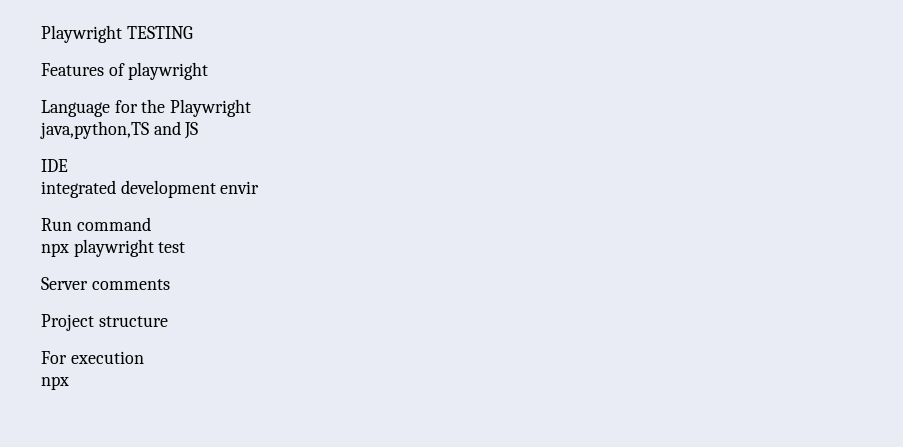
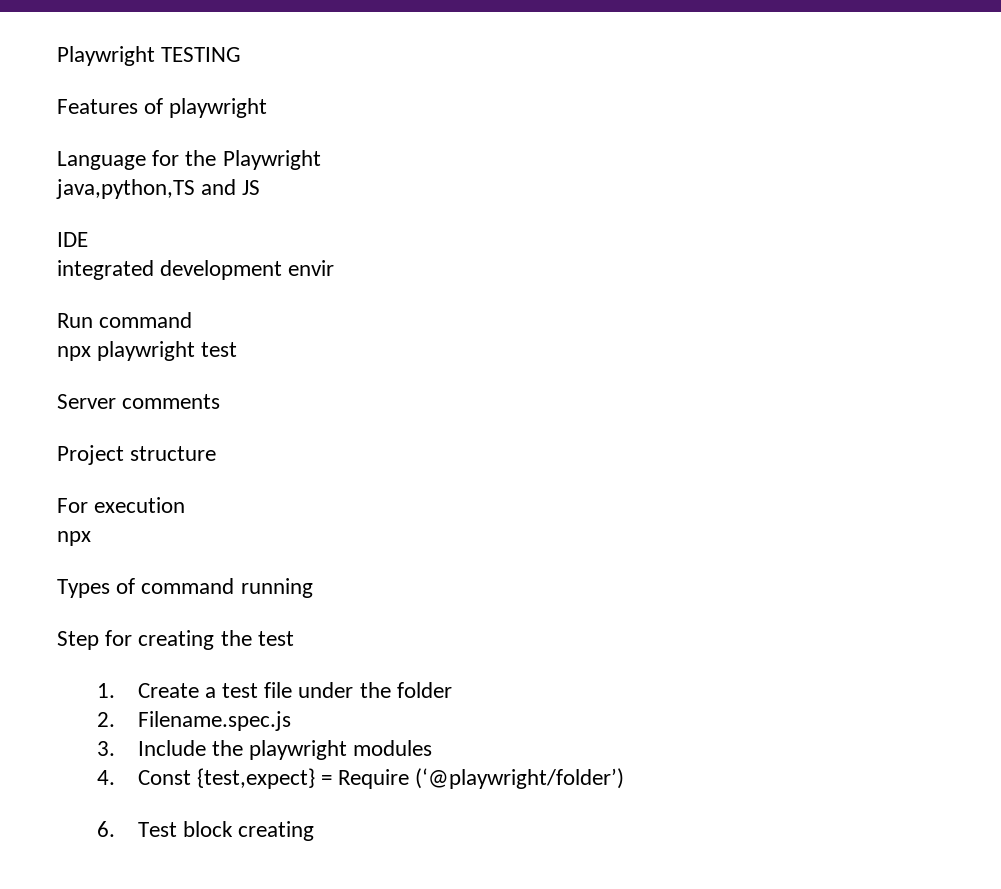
(69, 383) none -> [57,578,313,598] [57,630,294,650] [97,682,452,698] [97,711,291,731] [97,740,433,760] [97,768,625,789] [97,821,315,841] // Types of command running // Step for creating the test // 1. Create a test file under the folder // 2. Filename.spec.js // 3. Include the playwright modules // 4. Const {test,expect} = Require (‘@playwright/folder’) // 6. Test block creating

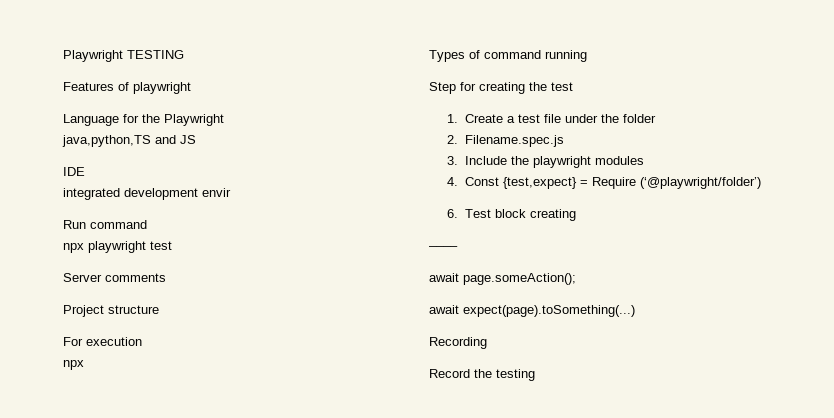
(315, 831) none -> [429,246,458,250] [429,273,576,285] [429,305,635,317] [429,337,487,349] [429,369,535,381] // –––– // await page.someAction(); // await expect(page).toSomething(...) // Recording // Record the testing

